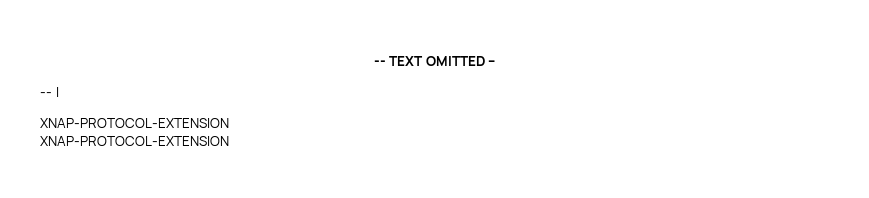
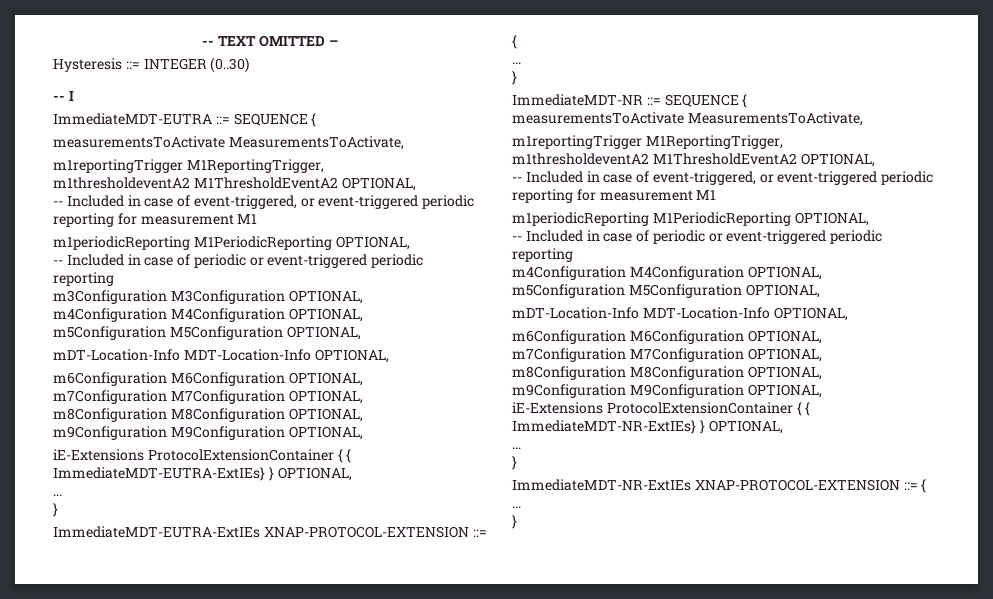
[40,87,59,97] [40,118,229,128] [40,136,229,146] -- I // XNAP-PROTOCOL-EXTENSION // XNAP-PROTOCOL-EXTENSION -> [53,57,250,73] [53,91,74,101] [53,113,317,127] [53,136,404,150] [53,159,324,173] [53,177,416,191] [53,195,475,209] [53,213,258,227] [53,236,410,250] [53,254,424,268] [53,272,114,286] [53,290,363,304] [53,308,363,322] [53,326,361,340] [53,349,389,363] [53,372,363,386] [53,390,363,404] [53,408,363,422] [53,426,363,440] [53,449,352,463] [53,467,352,481] [53,494,62,496] [53,503,58,517] [53,526,487,538] [512,35,517,49] [512,62,521,64] [512,71,517,85] [512,94,748,108] [512,112,863,126] [512,135,783,149] [512,153,875,167] [512,171,934,185] [512,189,717,203] [512,212,869,226] [512,230,883,244] [512,248,573,262] [512,266,822,280] [512,284,820,298] [512,307,848,321] [512,330,822,344] [512,348,822,362] [512,366,822,380] [512,384,822,398] [512,402,811,416] [512,420,783,434] [512,447,521,449] [512,456,517,470] [512,479,927,493] [512,506,521,508] [512,515,517,529] Hysteresis ::= INTEGER (0..30) // -- I // ImmediateMDT-EUTRA ::= SEQUENCE { // measurementsToActivate MeasurementsToActivate, // m1reportingTrigger M1ReportingTrigger, // m1thresholdeventA2 M1ThresholdEventA2 OPTIONAL, // -- Included in case of event-triggered, or event-triggered periodic reporting for measurement M1 // m1periodicReporting M1PeriodicReporting OPTIONAL, // -- Included in case of periodic or event-triggered periodic reporting // m3Configuration M3Configuration OPTIONAL, // m4Configuration M4Configuration OPTIONAL, // m5Configuration M5Configuration OPTIONAL, // mDT-Location-Info MDT-Location-Info OPTIONAL, // m6Configuration M6Configuration OPTIONAL, // m7Configuration M7Configuration OPTIONAL, // m8Configuration M8Configuration OPTIONAL, // m9Configuration M9Configuration OPTIONAL, // iE-Extensions ProtocolExtensionContainer { { ImmediateMDT-EUTRA-ExtIEs} } OPTIONAL, // ... // } // ImmediateMDT-EUTRA-ExtIEs XNAP-PROTOCOL-EXTENSION ::= { // ... // } // ImmediateMDT-NR ::= SEQUENCE { // measurementsToActivate MeasurementsToActivate, // m1reportingTrigger M1ReportingTrigger, // m1thresholdeventA2 M1ThresholdEventA2 OPTIONAL, // -- Included in case of event-triggered, or event-triggered periodic reporting for measurement M1 // m1periodicReporting M1PeriodicReporting OPTIONAL, // -- Included in case of periodic or event-triggered periodic reporting // m4Configuration M4Configuration OPTIONAL, // m5Configuration M5Configuration OPTIONAL, // mDT-Location-Info MDT-Location-Info OPTIONAL, // m6Configuration M6Configuration OPTIONAL, // m7Configuration M7Configuration OPTIONAL, // m8Configuration M8Configuration OPTIONAL, // m9Configuration M9Configuration OPTIONAL, // iE-Extensions ProtocolExtensionContainer { { ImmediateMDT-NR-ExtIEs} } OPTIONAL, // ... // } // ImmediateMDT-NR-ExtIEs XNAP-PROTOCOL-EXTENSION ::= { // ... // }

